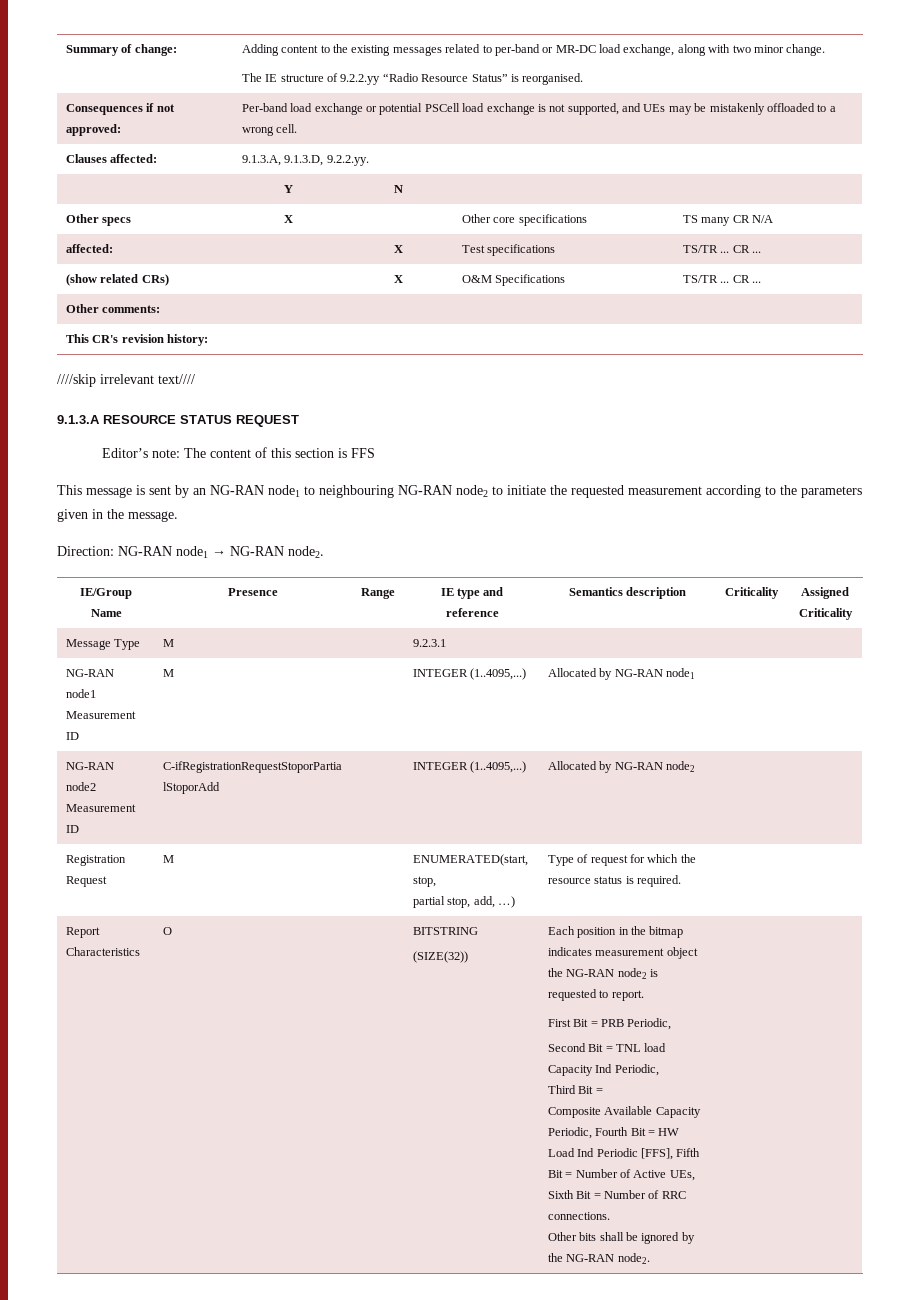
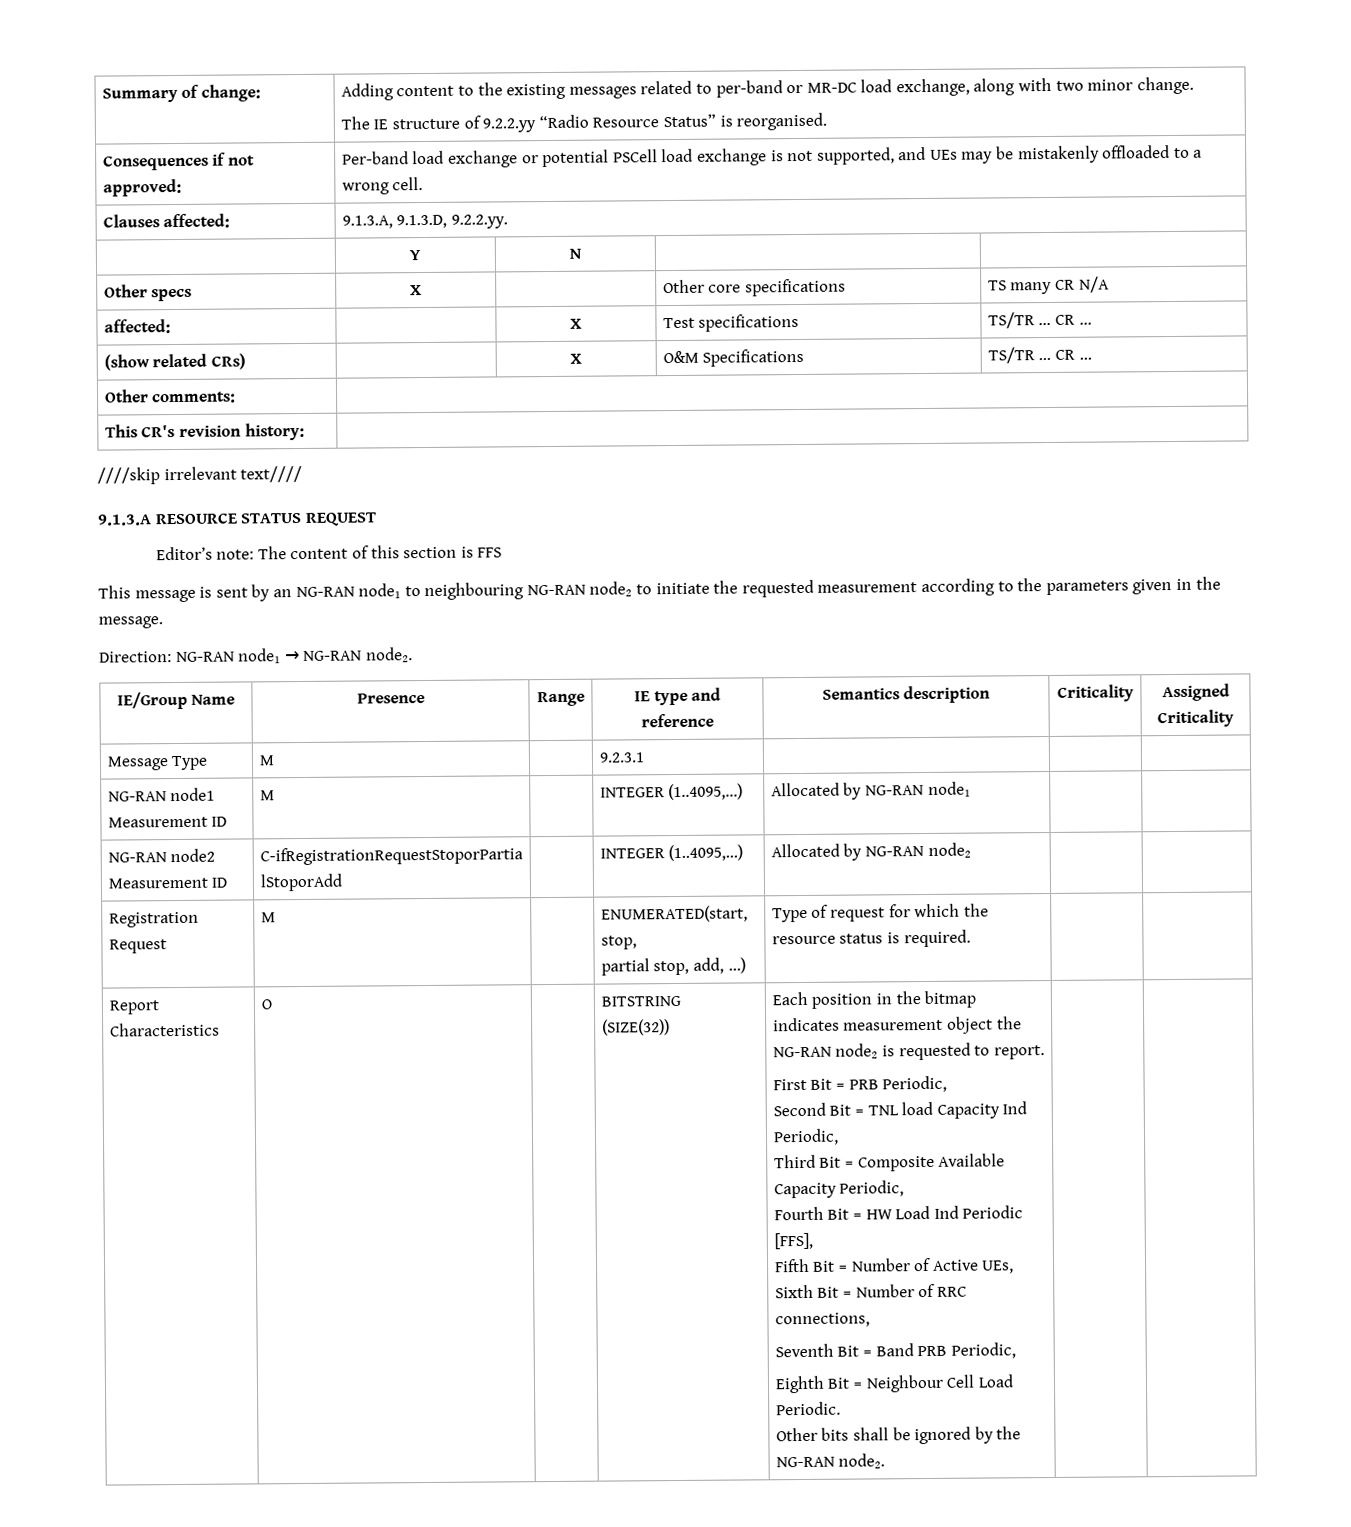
(603, 1091) // -> (854, 1164) none
(592, 1133) none -> (905, 1188) //
(674, 1154) none -> (813, 1241) //
[547,1212,610,1220] connections. -> [774,1312,870,1328] [774,1342,1016,1359] [774,1374,1014,1394] [775,1401,841,1416] connections, // Seventh Bit = Band PRB Periodic, // Eighth Bit = Neighbour Cell Load Periodic.

